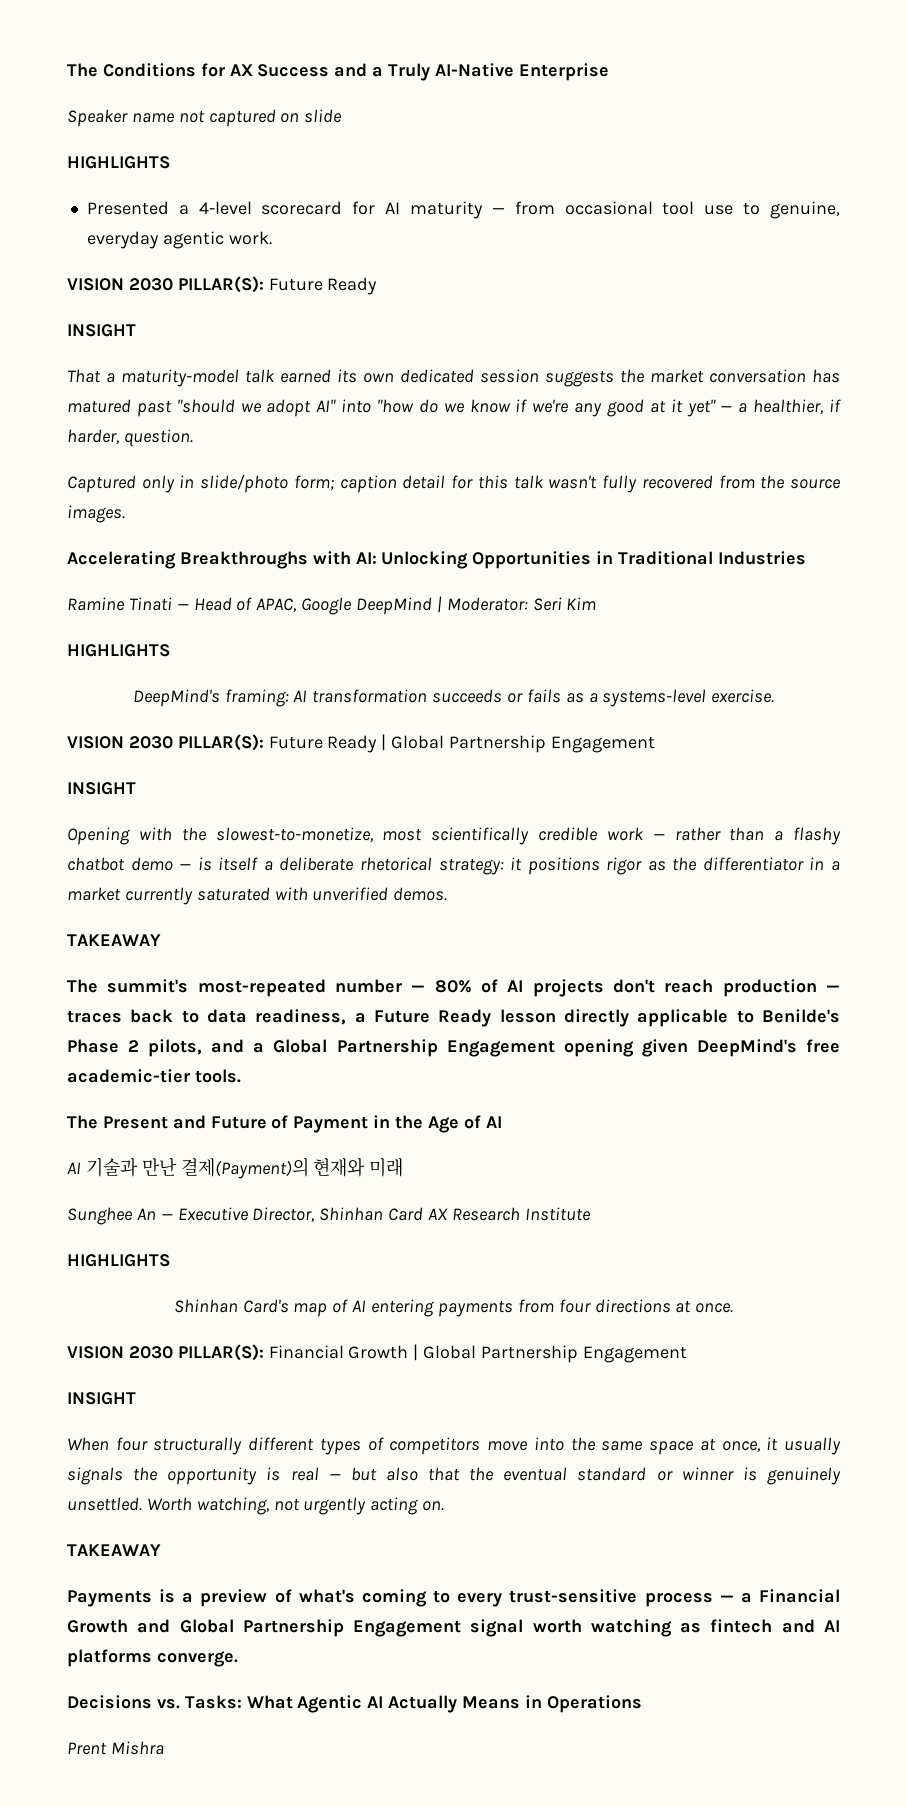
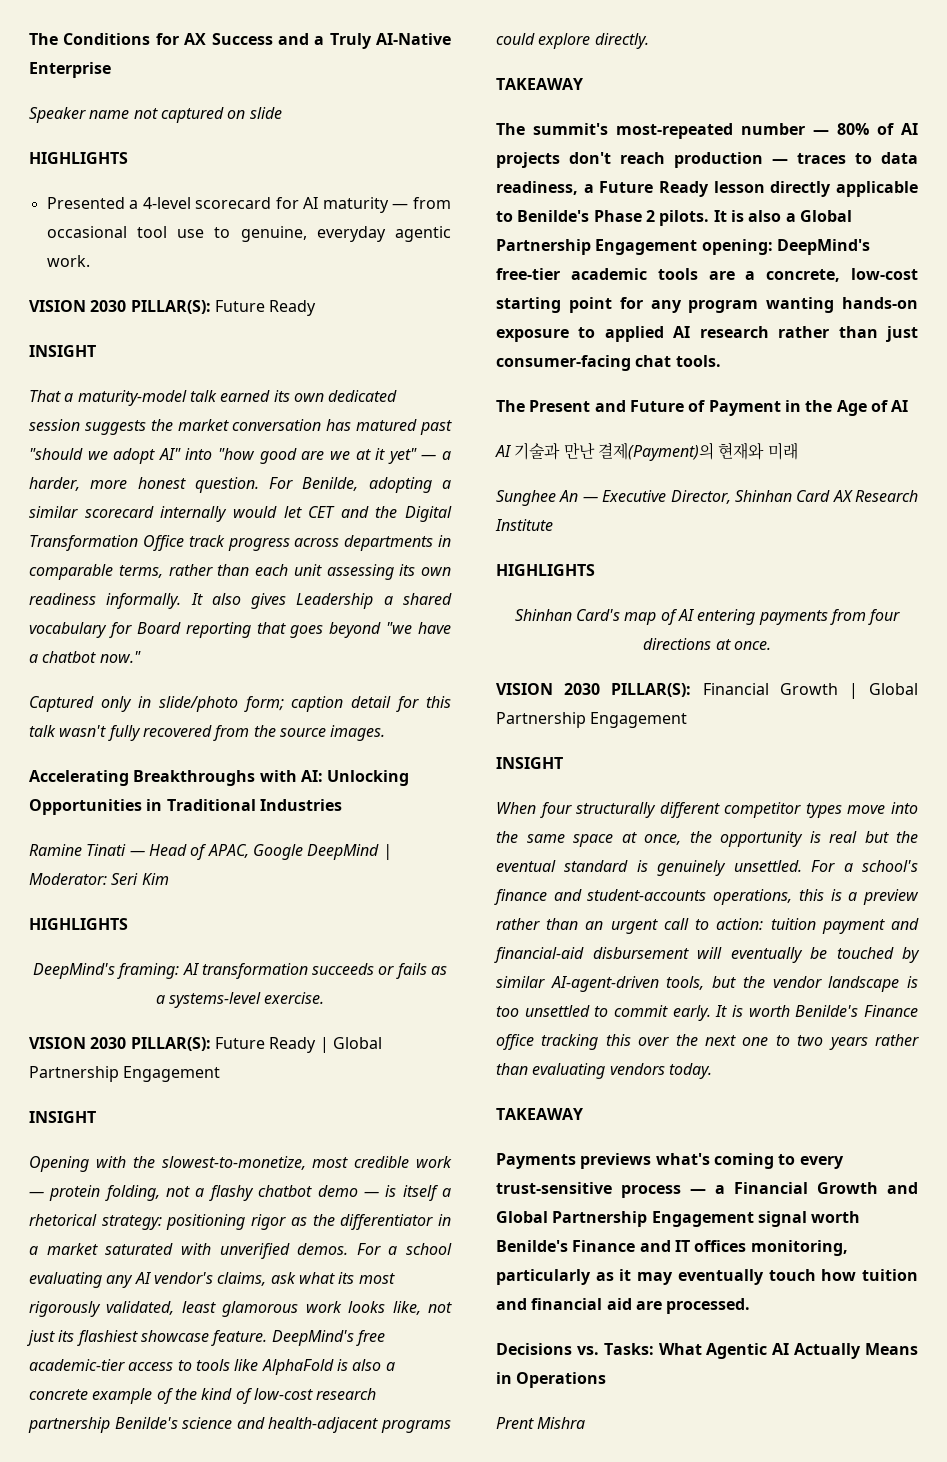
[418,399,644,417] do we know if we're any good -> [259,448,350,464] good are we
[753,399,842,414] [67,429,193,447] healthier, if harder, question. -> [29,477,451,493] [29,506,452,522] [29,535,451,551] [29,564,451,580] [29,593,452,609] [29,622,451,638] [29,651,141,663] harder, more honest question. For Benilde, adopting a similar scorecard internally would let CET and the Digital Transformation Office track progress across departments in comparable terms, rather than each unit assessing its own readiness informally. It also gives Leadership a shared vocabulary for Board reporting that goes beyond "we have a chatbot now."
[431,827,530,845] scientifically -> (349, 1162) none
[674,827,765,841] rather than -> [49,1185,191,1201] protein folding, not
[279,857,355,871] deliberate -> (452, 1192) none
[510,857,600,875] it positions -> [166,1214,246,1230] positioning
[124,887,193,905] currently -> (98, 1249) none
(448, 894) none -> [356,1243,452,1255] [29,1272,395,1288] [29,1301,453,1317] [26,1330,385,1346] [29,1359,395,1375] [29,1388,377,1404] [28,1417,451,1433] [496,33,649,49] For a school evaluating any AI vendor's claims, ask what its most rigorously validated, least glamorous work looks like, not just its flashiest showcase feature. DeepMind's free academic-tier access to tools like AlphaFold is also a concrete example of the kind of low-cost research partnership Benilde's science and health-adjacent programs could explore directly.
[130,1009,174,1023] back -> (846, 158) none
[148,1039,841,1057] [67,1069,190,1083] pilots, and a Global Partnership Engagement opening given DeepMind's free academic-tier -> [659,210,852,226] [496,239,870,255] [496,268,918,282] [496,297,918,313] [496,326,918,342] [496,355,672,371] pilots. It is also a Global Partnership Engagement opening: DeepMind's free-tier academic tools are a concrete, low-cost starting point for any program wanting hands-on exposure to applied AI research rather than just consumer-facing chat
[319,1437,481,1455] types of competitors -> [724,802,842,818] competitor types
[766,1437,842,1455] [67,1467,123,1485] it usually signals -> (681, 839) none
[328,1467,461,1481] — but also that -> [864,831,889,843] but
[656,1467,734,1481] or winner -> (629, 866) none
[146,1497,445,1515] [67,1544,161,1556] [67,1589,292,1607] Worth watching, not urgently acting on. // TAKEAWAY // Payments is a preview of -> [811,860,918,872] [494,889,919,905] [496,918,919,934] [494,947,920,963] [496,976,918,992] [496,1005,918,1021] [496,1034,919,1050] [496,1063,712,1079] [496,1108,583,1120] [496,1153,652,1169] For a school's finance and student-accounts operations, this is a preview rather than an urgent call to action: tuition payment and financial-aid disbursement will eventually be touched by similar AI-agent-driven tools, but the vendor landscape is too unsettled to commit early. It is worth Benilde's Finance office tracking this over the next one to two years rather than evaluating vendors today. // TAKEAWAY // Payments previews
[590,1619,840,1637] [67,1649,238,1667] watching as fintech and AI platforms converge. -> [496,1240,848,1256] [496,1269,918,1285] [496,1298,751,1314] Benilde's Finance and IT offices monitoring, particularly as it may eventually touch how tuition and financial aid are processed.

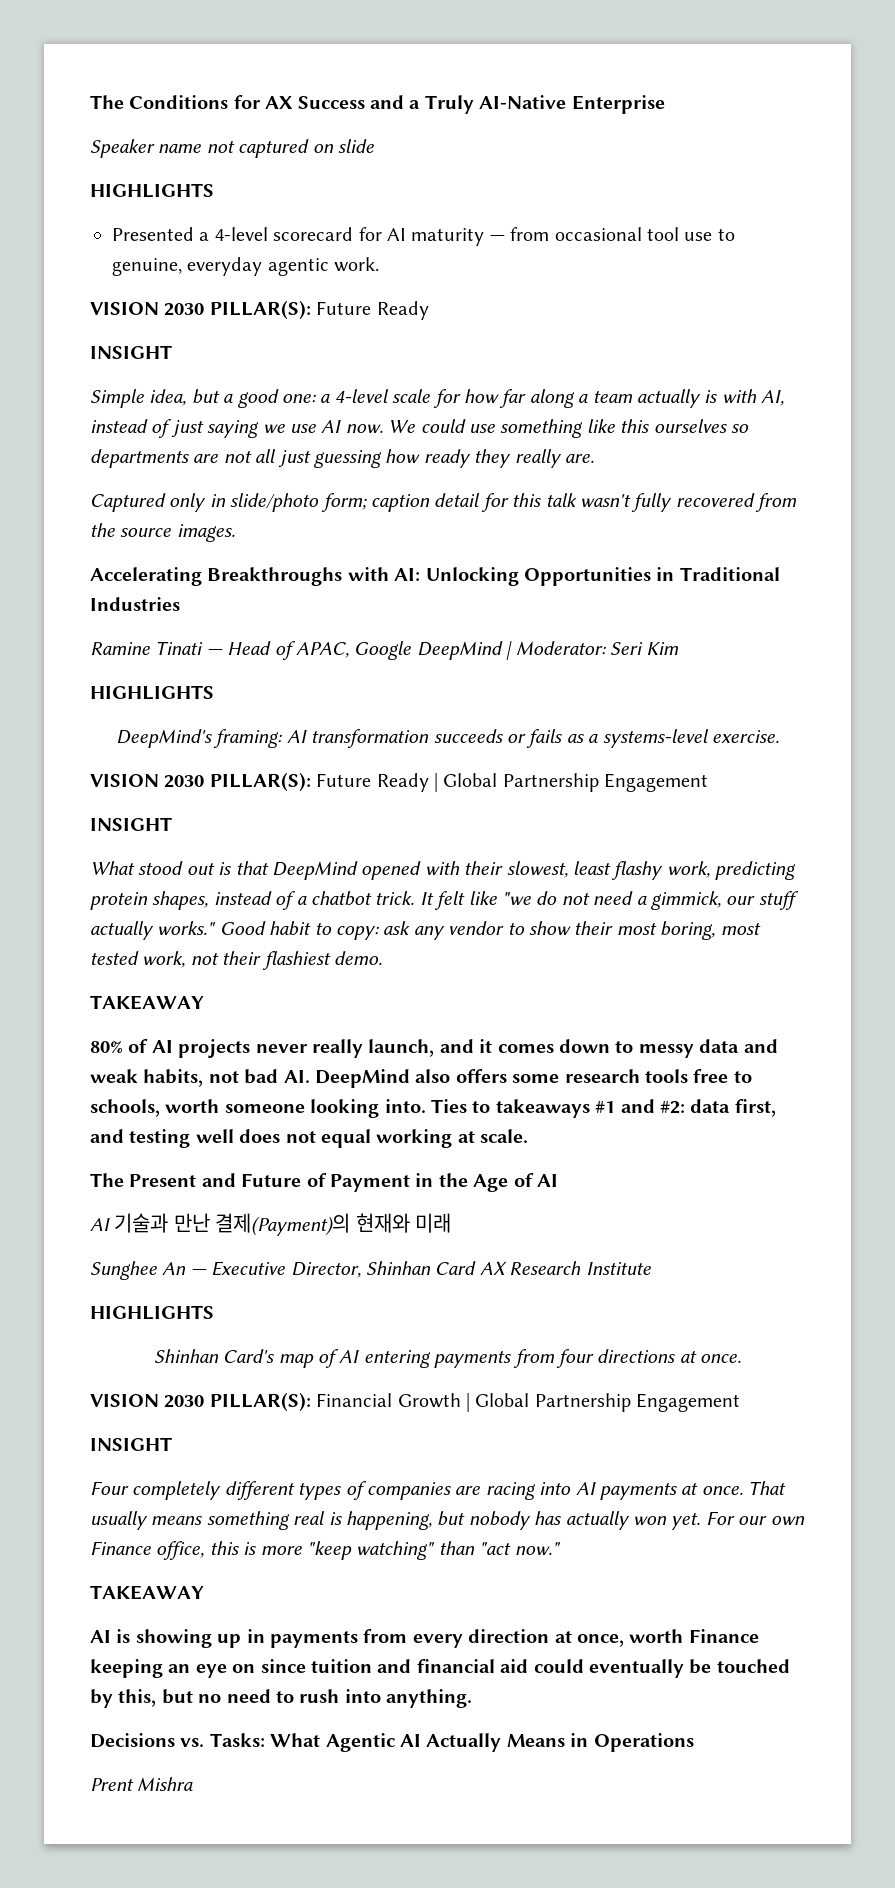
[29,390,398,406] [29,419,452,435] [29,448,452,464] [29,477,451,493] [29,506,452,522] [29,535,451,551] [29,564,451,580] [29,593,452,609] [29,622,451,638] [29,651,141,663] That a maturity-model talk earned its own dedicated session suggests the market conversation has matured past "should we adopt AI" into "how good are we at it yet" — a harder, more honest question. For Benilde, adopting a similar scorecard internally would let CET and the Digital Transformation Office track progress across departments in comparable terms, rather than each unit assessing its own readiness informally. It also gives Leadership a shared vocabulary for Board reporting that goes beyond "we have a chatbot now." -> [90,389,785,408] [90,419,749,438] [90,449,594,468] Simple idea, but a good one: a 4-level scale for how far along a team actually is with AI, instead of just saying we use AI now. We could use something like this ourselves so departments are not all just guessing how ready they really are.
[29,1156,452,1172] [29,1185,452,1201] [29,1214,452,1230] [29,1243,452,1259] [29,1272,395,1288] [29,1301,453,1317] [26,1330,385,1346] [29,1359,395,1375] [29,1388,377,1404] [28,1417,451,1433] [496,33,649,49] [496,78,583,90] [496,123,918,139] [496,152,918,168] [496,181,919,197] [496,210,852,226] [496,239,870,255] [496,268,918,282] [496,297,918,313] [496,326,918,342] [496,355,721,371] Opening with the slowest-to-monetize, most credible work — protein folding, not a flashy chatbot demo — is itself a rhetorical strategy: positioning rigor as the differentiator in a market saturated with unverified demos. For a school evaluating any AI vendor's claims, ask what its most rigorously validated, least glamorous work looks like, not just its flashiest showcase feature. DeepMind's free academic-tier access to tools like AlphaFold is also a concrete example of the kind of low-cost research partnership Benilde's science and health-adjacent programs could explore directly. // TAKEAWAY // The summit's most-repeated number — 80% of AI projects don't reach production — traces to data readiness, a Future Ready lesson directly applicable to Benilde's Phase 2 pilots. It is also a Global Partnership Engagement opening: DeepMind's free-tier academic tools are a concrete, low-cost starting point for any program wanting hands-on exposure to applied AI research rather than just consumer-facing chat tools. -> [90,861,797,880] [90,891,799,910] [90,921,761,940] [90,951,382,970] [90,995,204,1010] [90,1039,778,1058] [90,1069,752,1088] [90,1099,776,1118] [90,1129,529,1148] What stood out is that DeepMind opened with their slowest, least flashy work, predicting protein shapes, instead of a chatbot trick. It felt like "we do not need a gimmick, our stuff actually works." Good habit to copy: ask any vendor to show their most boring, most tested work, not their flashiest demo. // TAKEAWAY // 80% of AI projects never really launch, and it comes down to messy data and weak habits, not bad AI. DeepMind also offers some research tools free to schools, worth someone looking into. Ties to takeaways #1 and #2: data first, and testing well does not equal working at scale.
[496,802,918,818] [496,831,918,847] [496,860,918,876] [494,889,919,905] [496,918,919,934] [494,947,920,963] [496,976,918,992] [496,1005,918,1021] [496,1034,919,1050] [496,1063,712,1079] [496,1108,583,1120] [496,1153,844,1169] [496,1182,918,1198] [496,1211,861,1227] [496,1240,848,1256] [496,1269,918,1285] [496,1298,751,1314] When four structurally different competitor types move into the same space at once, the opportunity is real but the eventual standard is genuinely unsettled. For a school's finance and student-accounts operations, this is a preview rather than an urgent call to action: tuition payment and financial-aid disbursement will eventually be touched by similar AI-agent-driven tools, but the vendor landscape is too unsettled to commit early. It is worth Benilde's Finance office tracking this over the next one to two years rather than evaluating vendors today. // TAKEAWAY // Payments previews what's coming to every trust-sensitive process — a Financial Growth and Global Partnership Engagement signal worth Benilde's Finance and IT offices monitoring, particularly as it may eventually touch how tuition and financial aid are processed. -> [90,1481,787,1500] [90,1511,805,1530] [90,1541,561,1560] [90,1585,204,1600] [90,1629,759,1648] [90,1659,790,1678] [90,1689,473,1708] Four completely different types of companies are racing into AI payments at once. That usually means something real is happening, but nobody has actually won yet. For our own Finance office, this is more "keep watching" than "act now." // TAKEAWAY // AI is showing up in payments from every direction at once, worth Finance keeping an eye on since tuition and financial aid could eventually be touched by this, but no need to rush into anything.

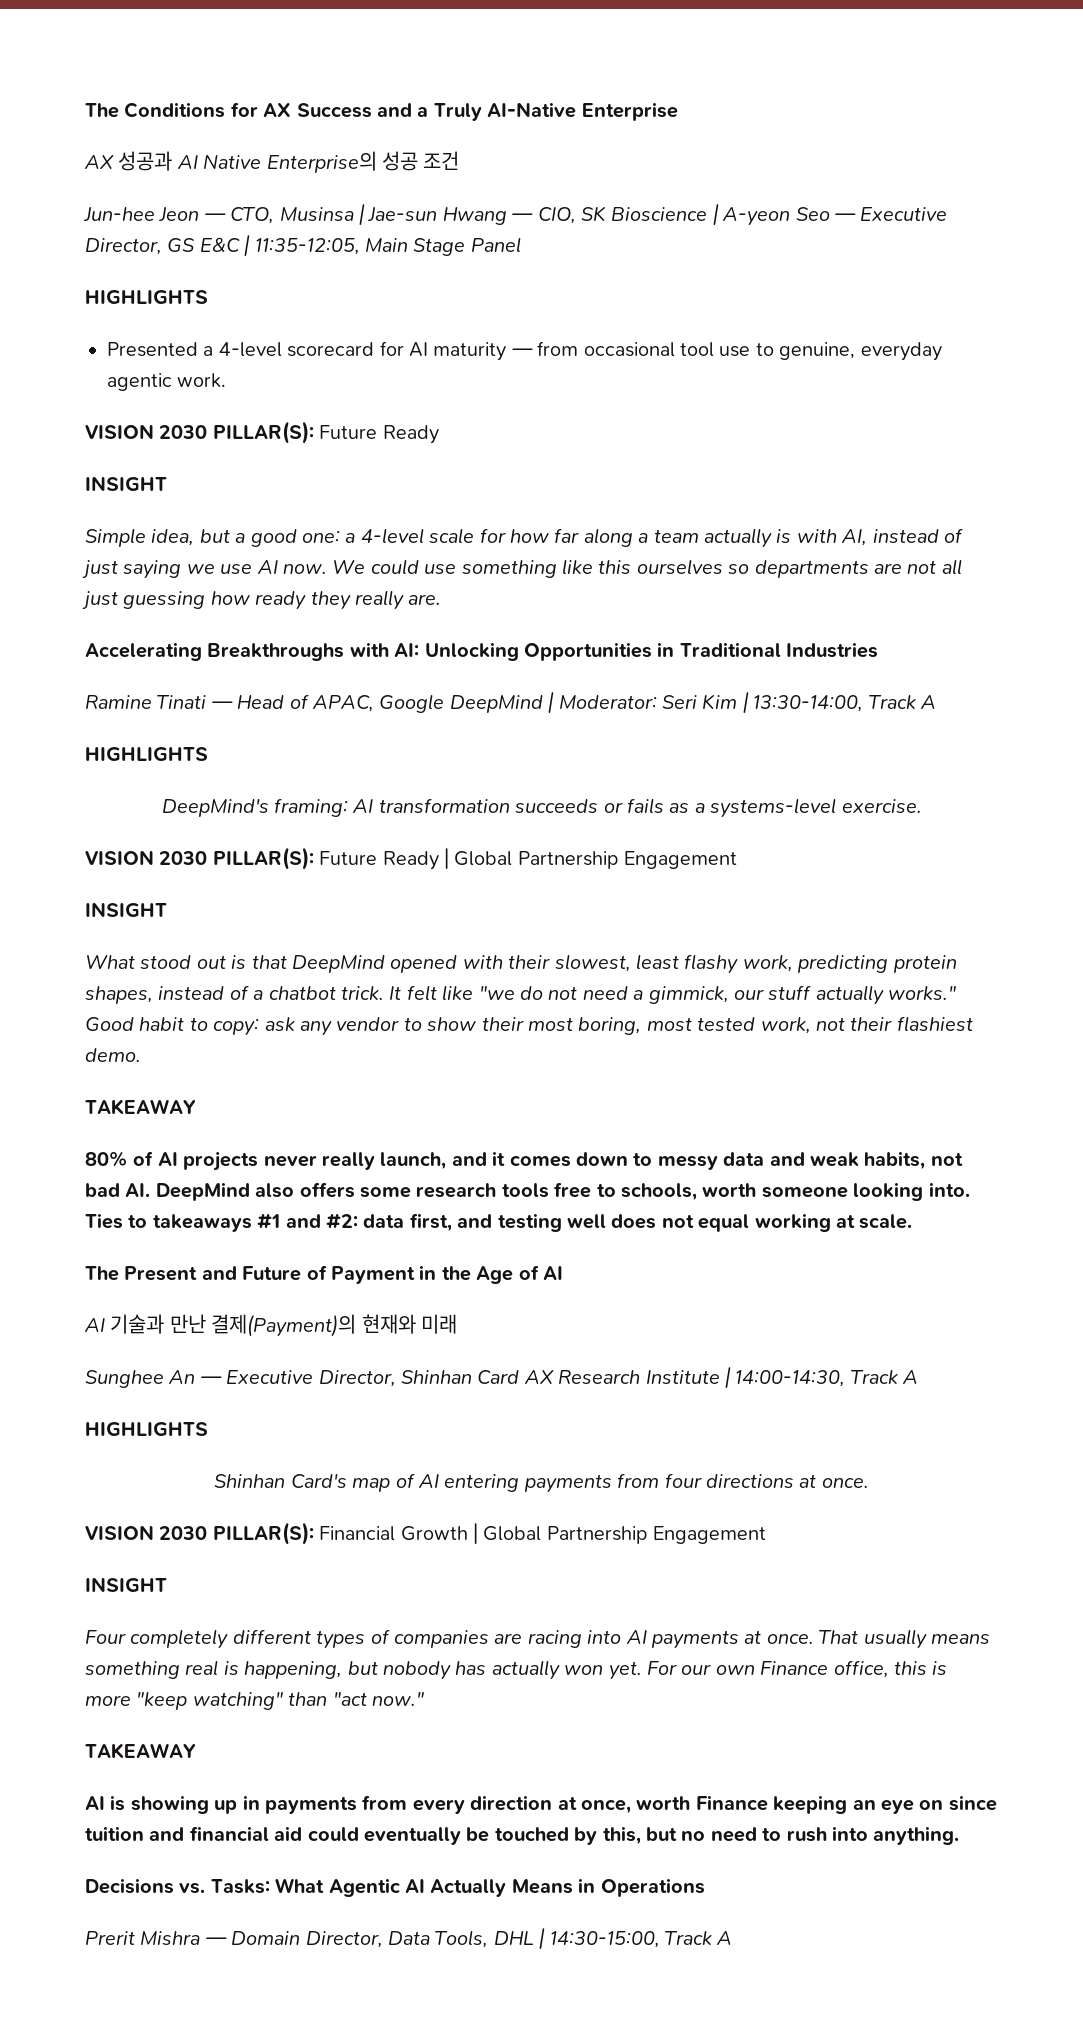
[90,139,374,158] Speaker name not captured on slide -> [84,151,460,173] [84,204,948,226] [85,235,521,256] AX 성공과 AI Native Enterprise의 성공 조건 // Jun-hee Jeon — CTO, Musinsa | Jae-sun Hwang — CIO, SK Bioscience | A-yeon Seo — Executive Director, GS E&C | 11:35-12:05, Main Stage Panel
[90,493,798,512] [90,523,235,542] // Captured only in slide/photo form; caption detail for this talk wasn't fully recovered from the source images. -> (442, 599) none
(680, 648) none -> [742,692,936,713] | 13:30-14:00, Track A
(651, 1268) none -> [724,1367,919,1388] | 14:00-14:30, Track A
[90,1777,194,1791] Prent Mishra -> [85,1928,733,1949] Prerit Mishra — Domain Director, Data Tools, DHL | 14:30-15:00, Track A

